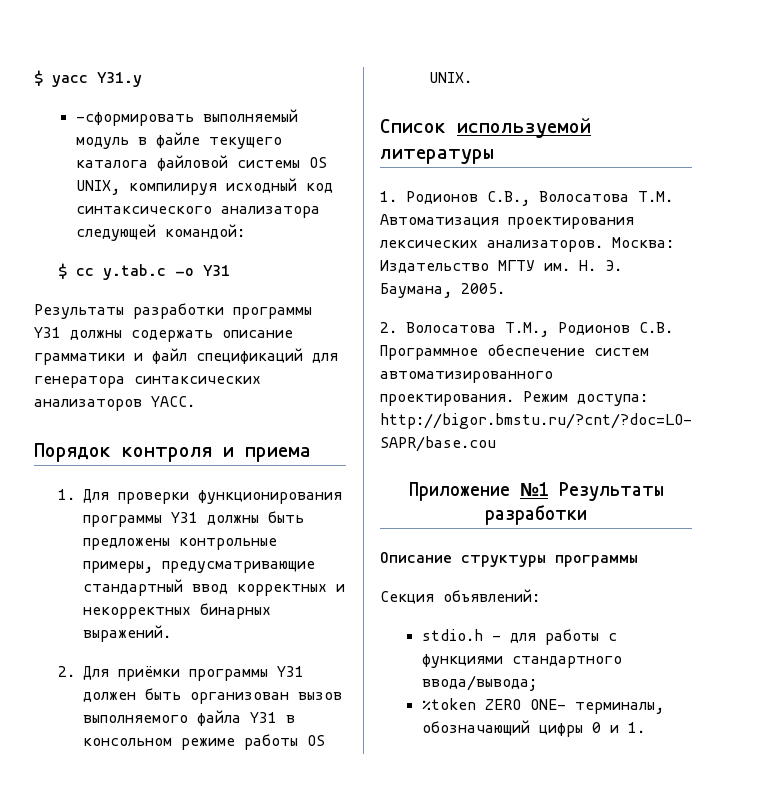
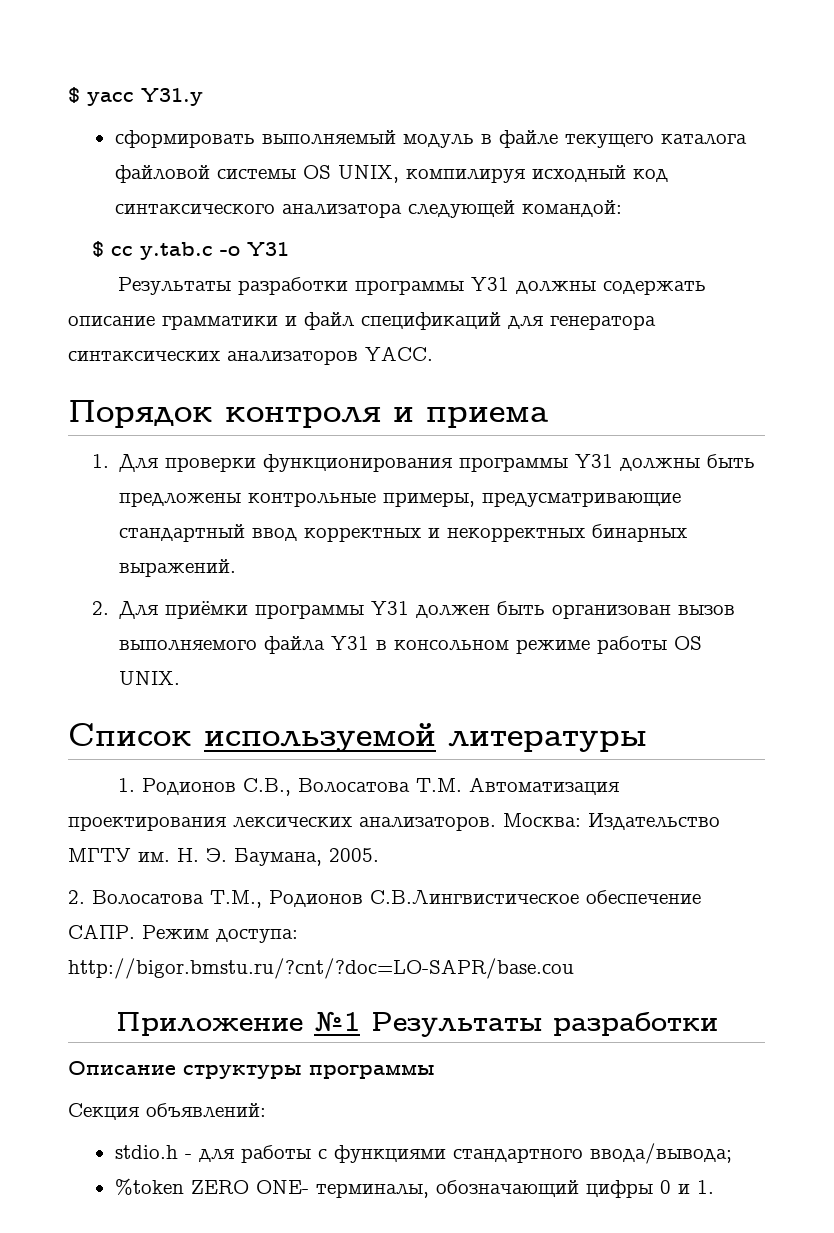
[75,112,194,126] -сформировать -> [114,130,255,148] сформировать
[639,322,673,333] [380,344,649,360] [380,371,553,383] [380,394,514,406] С.В. Программное обеспечение систем автоматизированного проектирования. -> [370,890,701,904] [68,924,135,939] С.В.Лингвистическое обеспечение САПР.

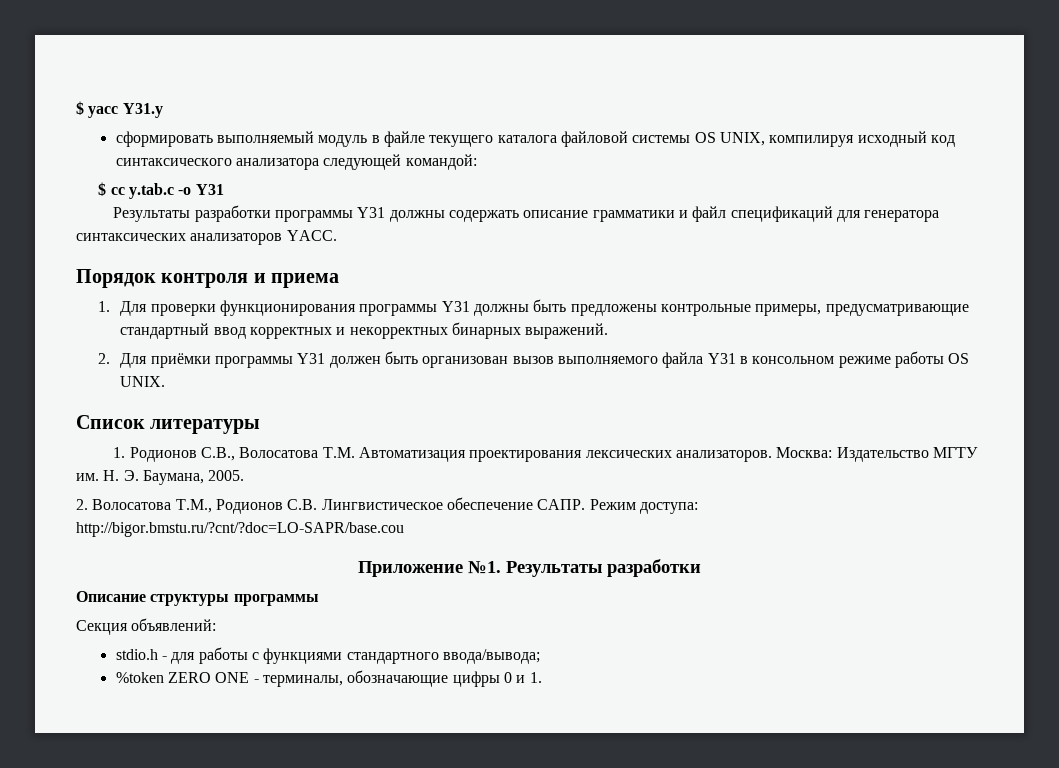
[204,723,436,752] используемой -> (145, 422) none
[370,890,579,904] С.В.Лингвистическое -> [287,499,443,510] С.В. Лингвистическое
[313,1011,360,1032] №1 -> [468,561,501,574] №1.
[255,1180,579,1198] ONE- терминалы, обозначающий -> [215,670,449,687] ONE - терминалы, обозначающие

